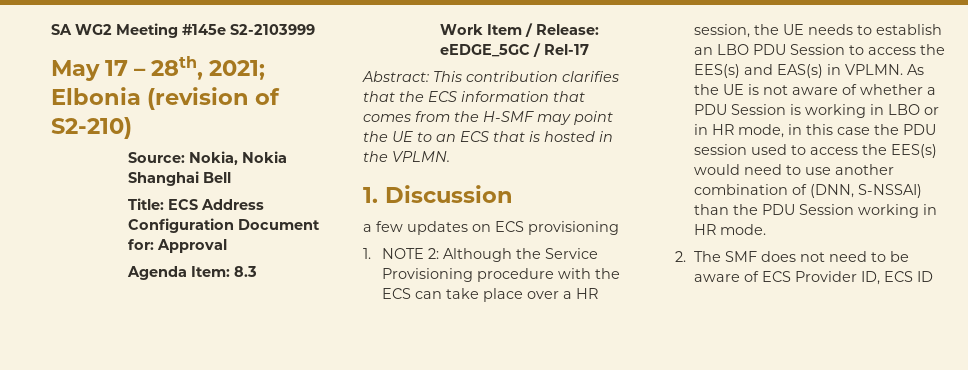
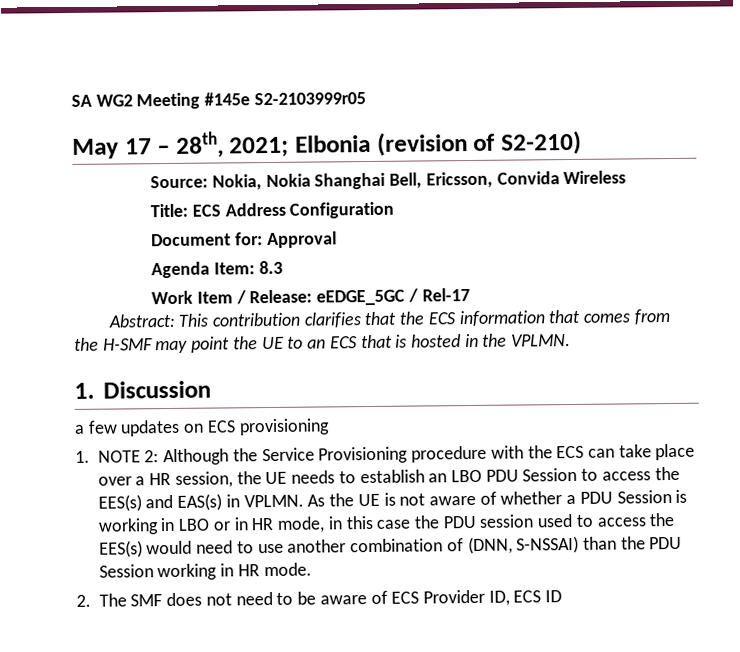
[230,24,315,35] S2-2103999 -> [253,92,366,106] S2-2103999r05
[203,172,232,183] Bell -> [389,170,627,189] Bell, Ericsson, Convida Wireless
(235, 225) none -> (395, 210) //

